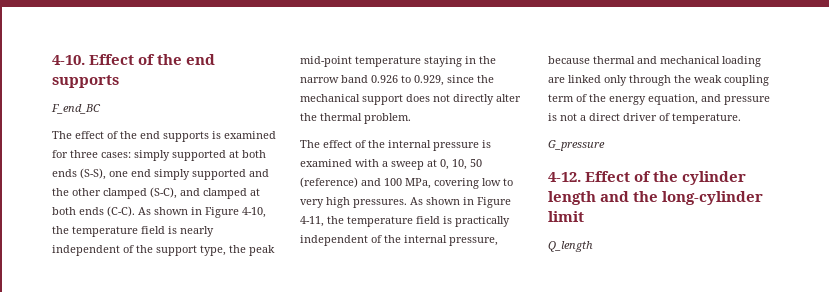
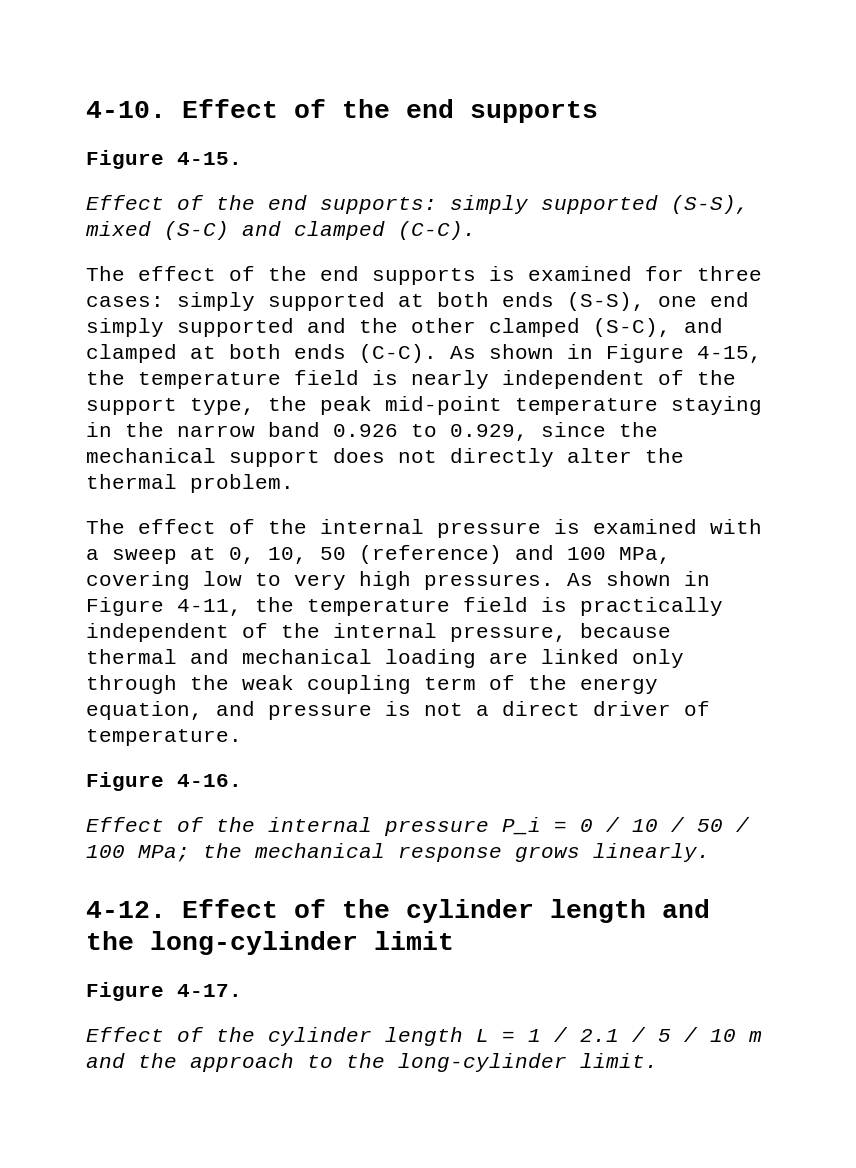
[51,104,101,114] F_end_BC -> [86,150,242,169] [86,195,749,214] [86,221,476,240] Figure 4-15. // Effect of the end supports: simply supported (S-S), mixed (S-C) and clamped (C-C).
[242,207,266,218] 4-10, -> [697,346,762,363] 4-15,
[548,140,605,151] G_pressure -> [86,772,242,791] [86,817,750,836] [86,843,710,862] Figure 4-16. // Effect of the internal pressure P_i = 0 / 10 / 50 / 100 MPa; the mechanical response grows linearly.
[548,241,593,252] Q_length -> [86,982,242,1001] [86,1027,762,1046] [86,1053,658,1072] Figure 4-17. // Effect of the cylinder length L = 1 / 2.1 / 5 / 10 m and the approach to the long-cylinder limit.

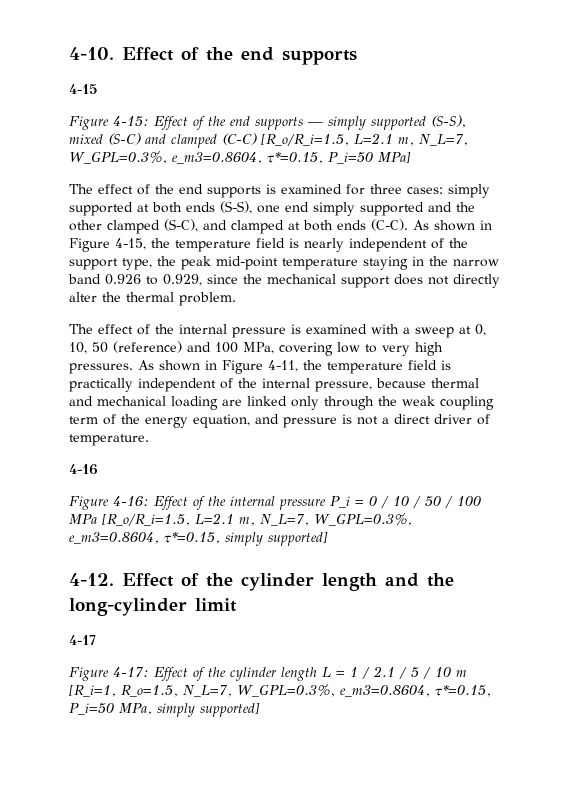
[86,150,242,169] [86,195,437,214] // Figure 4-15. // Effect of the end supports: -> [69,84,98,94] [69,116,323,130] // 4-15 // Figure 4-15: Effect of the end supports —
[398,221,476,240] (C-C). -> [222,133,468,146] [69,151,411,164] (C-C) [R_o/R_i=1.5, L=2.1 m, N_L=7, W_GPL=0.3%, e_m3=0.8604, τ*=0.15, P_i=50 MPa]
[86,772,242,791] // Figure 4-16. // -> [69,464,98,475] [69,496,149,510] // 4-16 // Figure 4-16:
[138,843,710,862] MPa; the mechanical response grows linearly. -> [69,513,412,526] [69,532,328,546] MPa [R_o/R_i=1.5, L=2.1 m, N_L=7, W_GPL=0.3%, e_m3=0.8604, τ*=0.15, simply supported]
[86,982,242,1001] // Figure 4-17. // -> [69,635,96,645] [69,667,149,681] // 4-17 // Figure 4-17:
[86,1053,658,1072] and the approach to the long-cylinder limit. -> [69,684,491,697] [69,703,260,717] [R_i=1, R_o=1.5, N_L=7, W_GPL=0.3%, e_m3=0.8604, τ*=0.15, P_i=50 MPa, simply supported]

